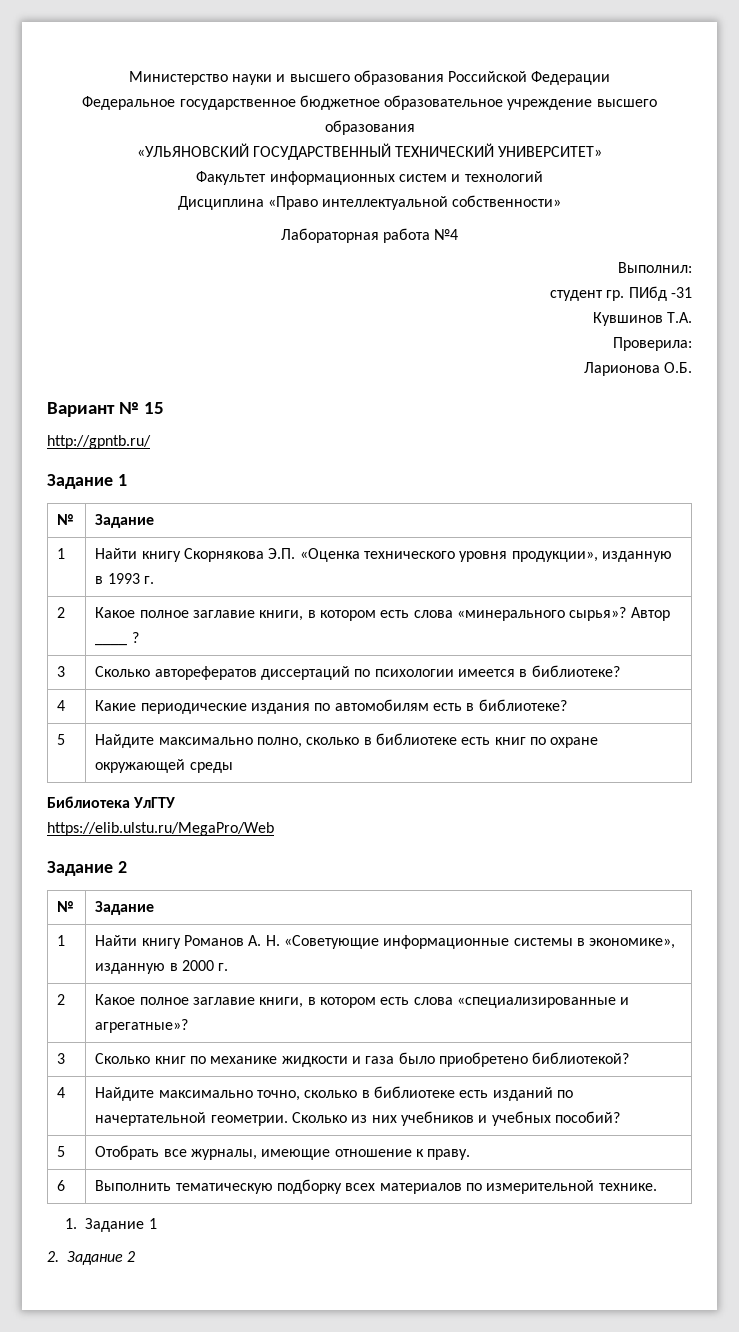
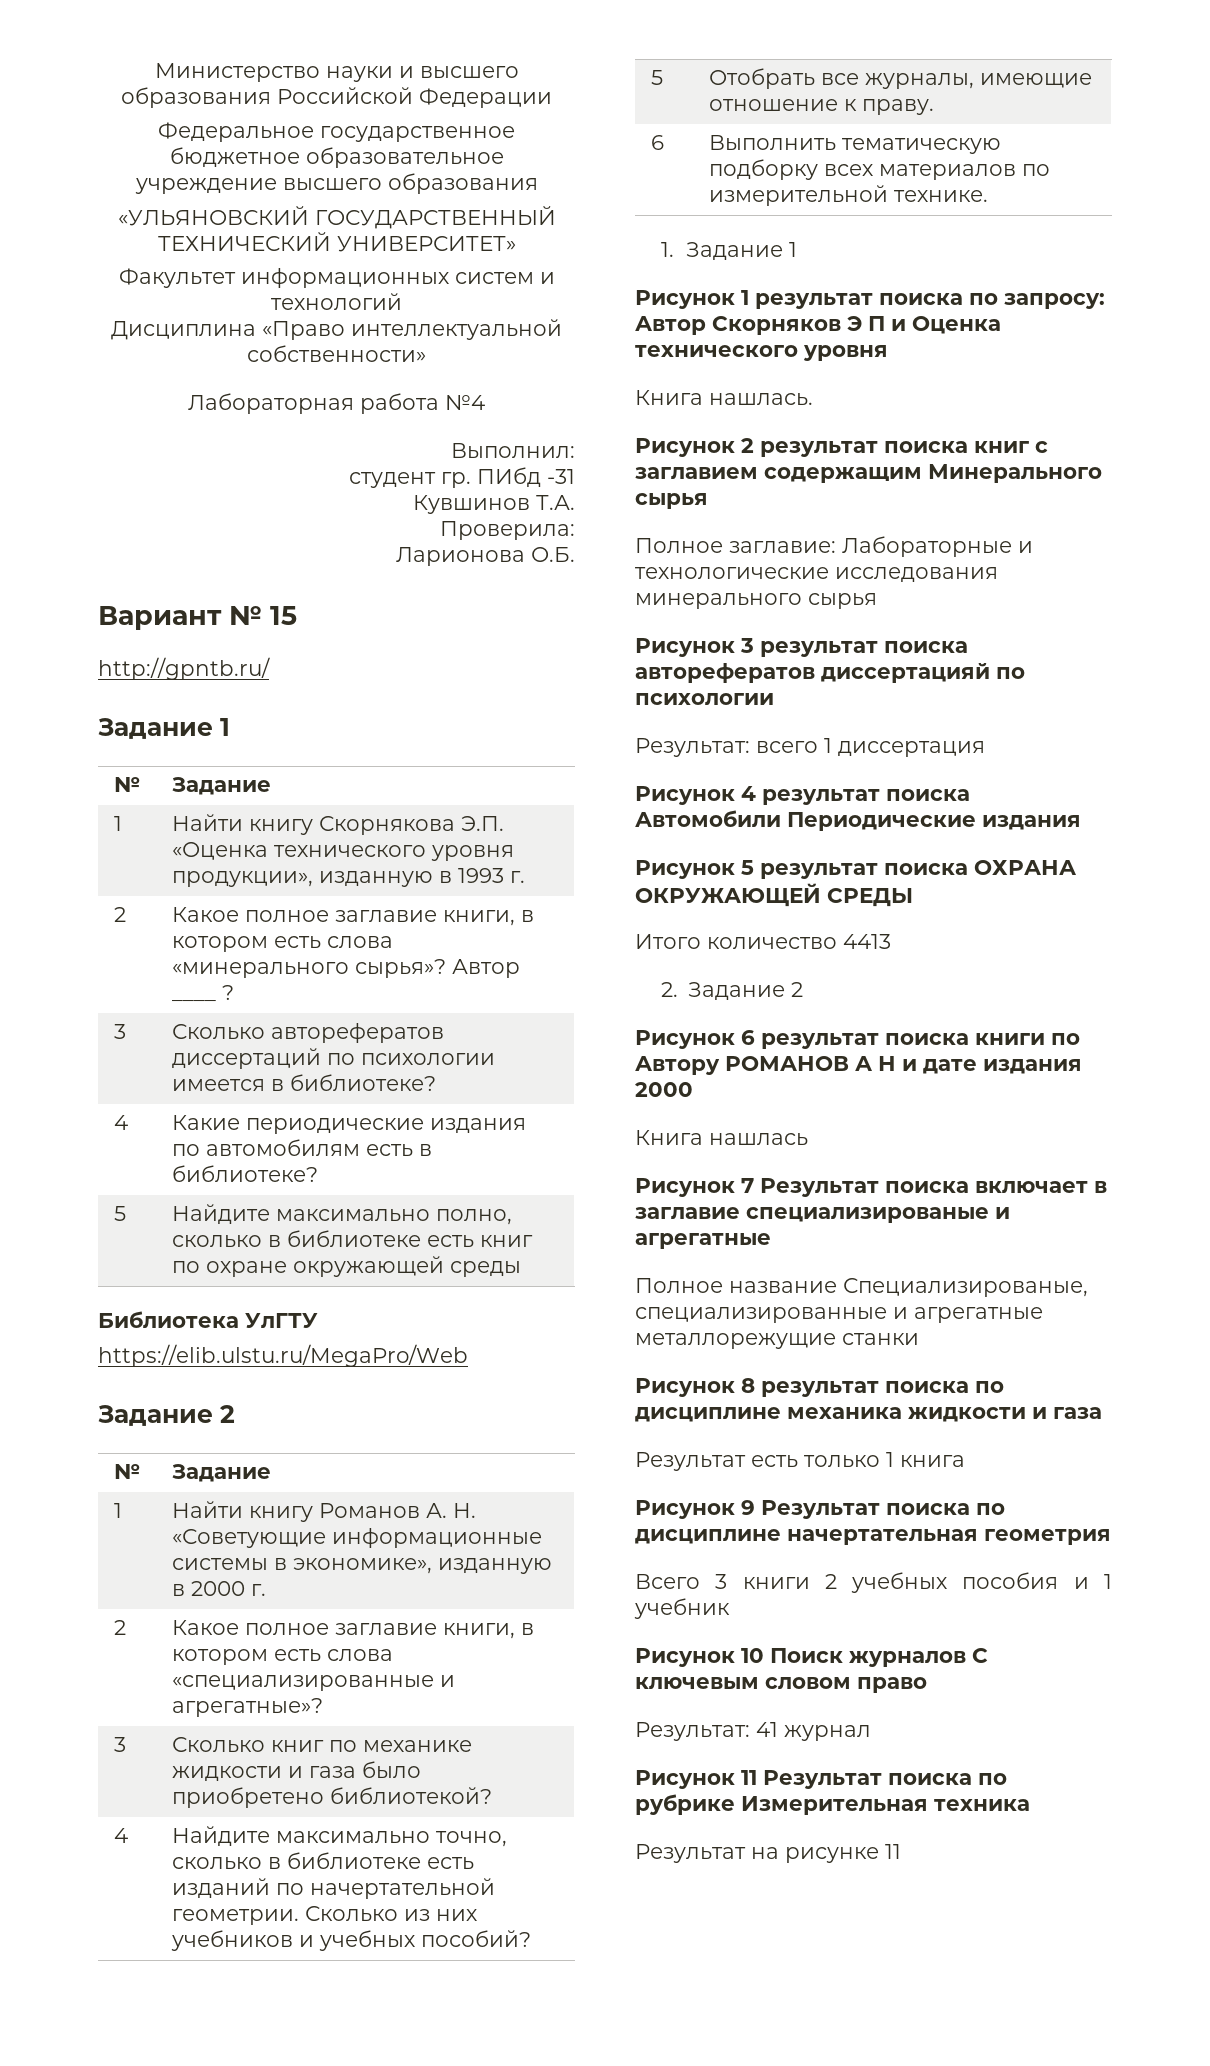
[47,1251,136,1265] 2. Задание 2 -> [635,290,1105,309] [635,316,1001,335] [635,345,888,361] [635,390,813,406] [635,438,1048,457] [635,464,1102,483] [635,493,708,509] [635,536,1033,557] [635,567,998,582] [635,593,877,609] [635,638,968,657] [635,663,1025,683] [635,693,774,705] [635,738,985,757] [635,786,970,805] [635,810,1081,831] [635,860,1077,879] [635,883,913,907] [635,934,891,949] [660,982,804,1000] [635,1030,1080,1049] [635,1056,1082,1075] [635,1082,693,1097] [635,1130,808,1146] [635,1178,1107,1197] [635,1207,1010,1223] [635,1233,771,1249] [635,1278,1088,1297] [635,1307,1043,1323] [635,1333,919,1349] [635,1378,1004,1397] [635,1407,1102,1422] [635,1452,965,1471] [635,1500,1005,1519] [635,1529,1111,1545] [635,1572,1112,1593] [634,1598,730,1619] [635,1648,988,1667] [635,1677,927,1693] [635,1722,871,1741] [635,1770,1007,1789] [635,1794,1030,1815] [635,1844,901,1863] Рисунок 1 результат поиска по запросу: Автор Скорняков Э П и Оценка технического уровня // Книга нашлась. // Рисунок 2 результат поиска книг с заглавием содержащим Минерального сырья // Полное заглавие: Лабораторные и технологические исследования минерального сырья // Рисунок 3 результат поиска авторефератов диссертацияй по психологии // Результат: всего 1 диссертация // Рисунок 4 результат поиска Автомобили Периодические издания // Рисунок 5 результат поиска ОХРАНА ОКРУЖАЮЩЕЙ СРЕДЫ // Итого количество 4413 // 2. Задание 2 // Рисунок 6 результат поиска книги по Автору РОМАНОВ А Н и дате издания 2000 // Книга нашлась // Рисунок 7 Результат поиска включает в заглавие специализированые и агрегатные // Полное название Специализированые, специализированные и агрегатные металлорежущие станки // Рисунок 8 результат поиска по дисциплине механика жидкости и газа // Результат есть только 1 книга // Рисунок 9 Результат поиска по дисциплине начертательная геометрия // Всего 3 книги 2 учебных пособия и 1 учебник // Рисунок 10 Поиск журналов С ключевым словом право // Результат: 41 журнал // Рисунок 11 Результат поиска по рубрике Измерительная техника // Результат на рисунке 11

